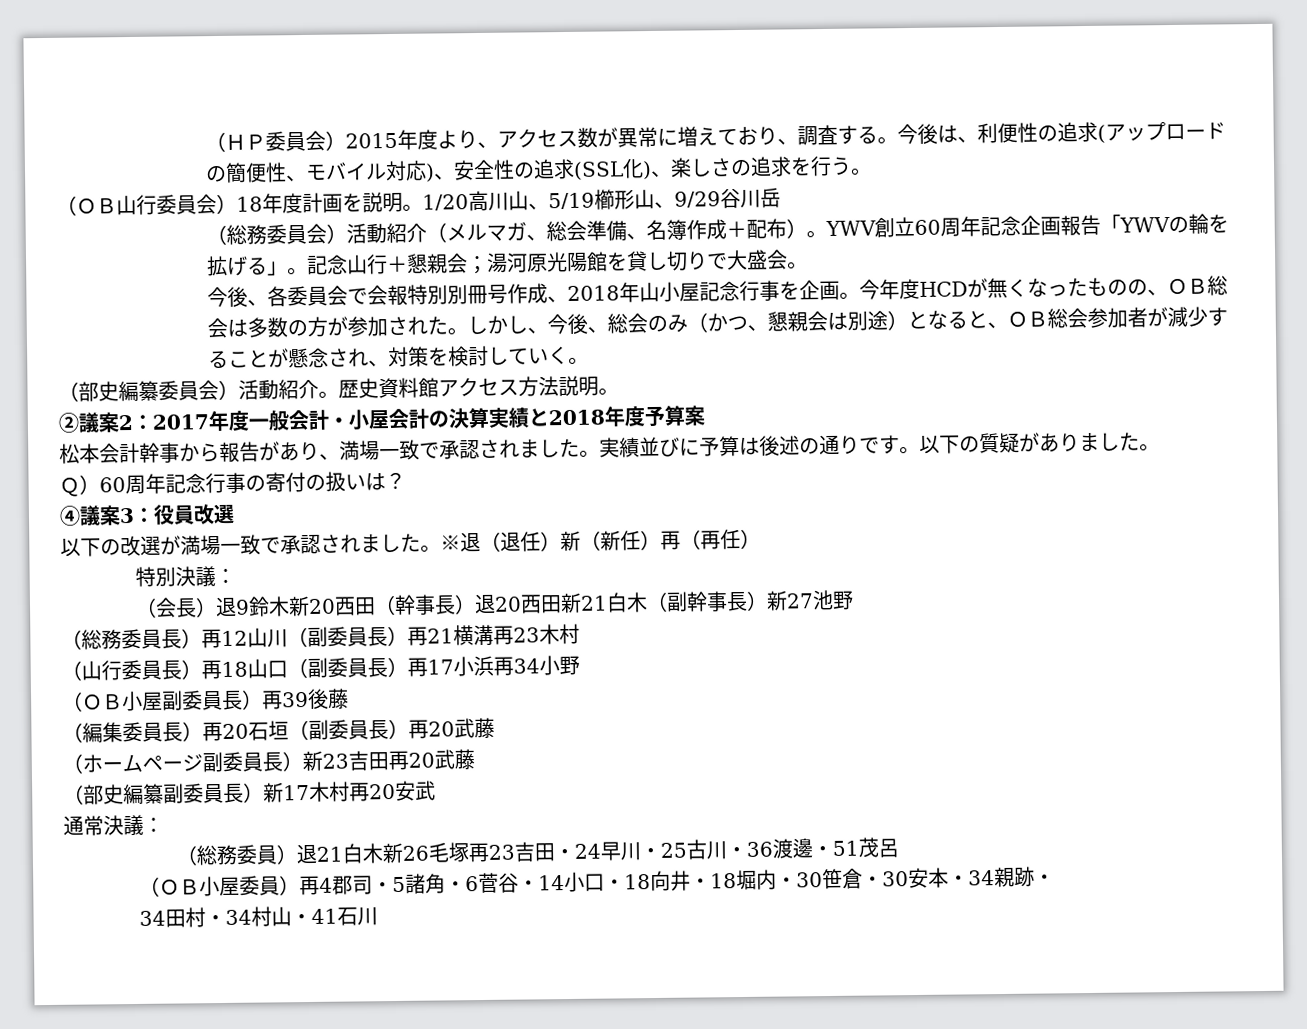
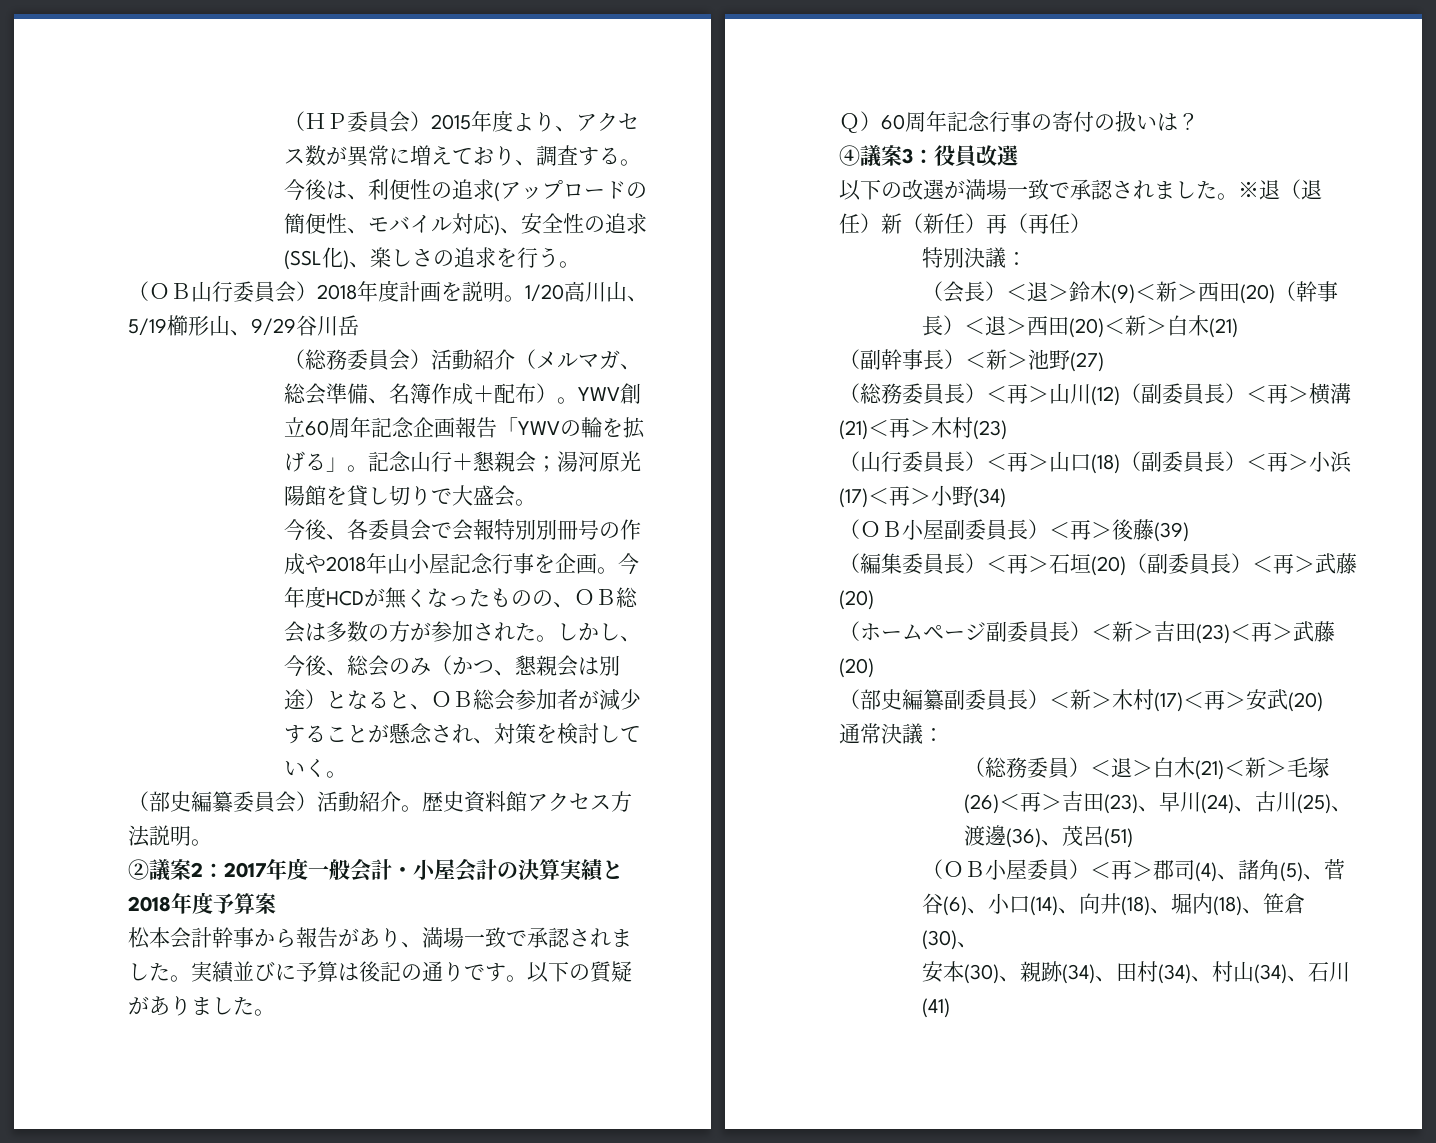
[236,196,263,212] 18 -> [317,284,357,300] 2018
[507,283,569,304] 作成、 -> [599,519,641,540] [284,553,326,575] の作成や
[779,435,800,456] 述 -> [380,961,401,982] 記
[215,592,649,618] 退9鈴木新20西田（幹事長）退20西田新21白木 -> [1006,281,1339,304] [922,315,1239,338] ＜退＞鈴木(9)＜新＞西田(20)（幹事長）＜退＞西田(20)＜新＞白木(21) //
[766,590,815,611] 新27 -> [965,349,1028,370] ＜新＞
(855, 600) none -> [1070,352,1104,372] (27)
[201,623,580,649] 再12山川（副委員長）再21横溝再23木村 -> [986,383,1351,406] [839,417,1007,440] ＜再＞山川(12)（副委員長）＜再＞横溝(21)＜再＞木村(23)
[201,655,540,680] 再18山口（副委員長）再17小浜再34 -> [986,451,1352,474] [839,485,931,508] ＜再＞山口(18)（副委員長）＜再＞小浜(17)＜再＞
(580, 665) none -> [973,488,1006,508] (34)
[262,690,309,710] 再39 -> [1049,519,1112,540] ＜再＞
(349, 698) none -> [1154,522,1189,542] (39)
[202,717,495,742] 再20石垣（副委員長）再20武藤 -> [986,553,1357,576] [839,590,874,610] ＜再＞石垣(20)（副委員長）＜再＞武藤(20)
[302,749,475,772] 新23吉田再20武藤 -> [1091,621,1335,644] [839,658,874,678] ＜新＞吉田(23)＜再＞武藤(20)
[263,781,396,803] 新17木村再20 -> [1049,689,1246,712] ＜新＞木村(17)＜再＞
(436, 790) none -> [1288,692,1323,712] (20)
[295,838,859,865] 退21白木新26毛塚再23吉田・24早川・25古川・36渡邊・51 -> [1089,757,1329,780] [963,791,1352,814] [963,825,1062,848] ＜退＞白木(21)＜新＞毛塚(26)＜再＞吉田(23)、早川(24)、古川(25)、渡邊(36)、
(899, 848) none -> [1103,828,1133,848] (51)
[299,866,1056,896] [139,906,379,928] 再4郡司・5諸角・6菅谷・14小口・18向井・18堀内・30笹倉・30安本・34親跡・ // 34田村・34村山・41石川 -> [1090,859,1346,882] [922,893,1306,916] [922,930,979,950] [922,961,1351,984] [922,998,951,1018] ＜再＞郡司(4)、諸角(5)、菅谷(6)、小口(14)、向井(18)、堀内(18)、笹倉(30)、 // 安本(30)、親跡(34)、田村(34)、村山(34)、石川(41)

